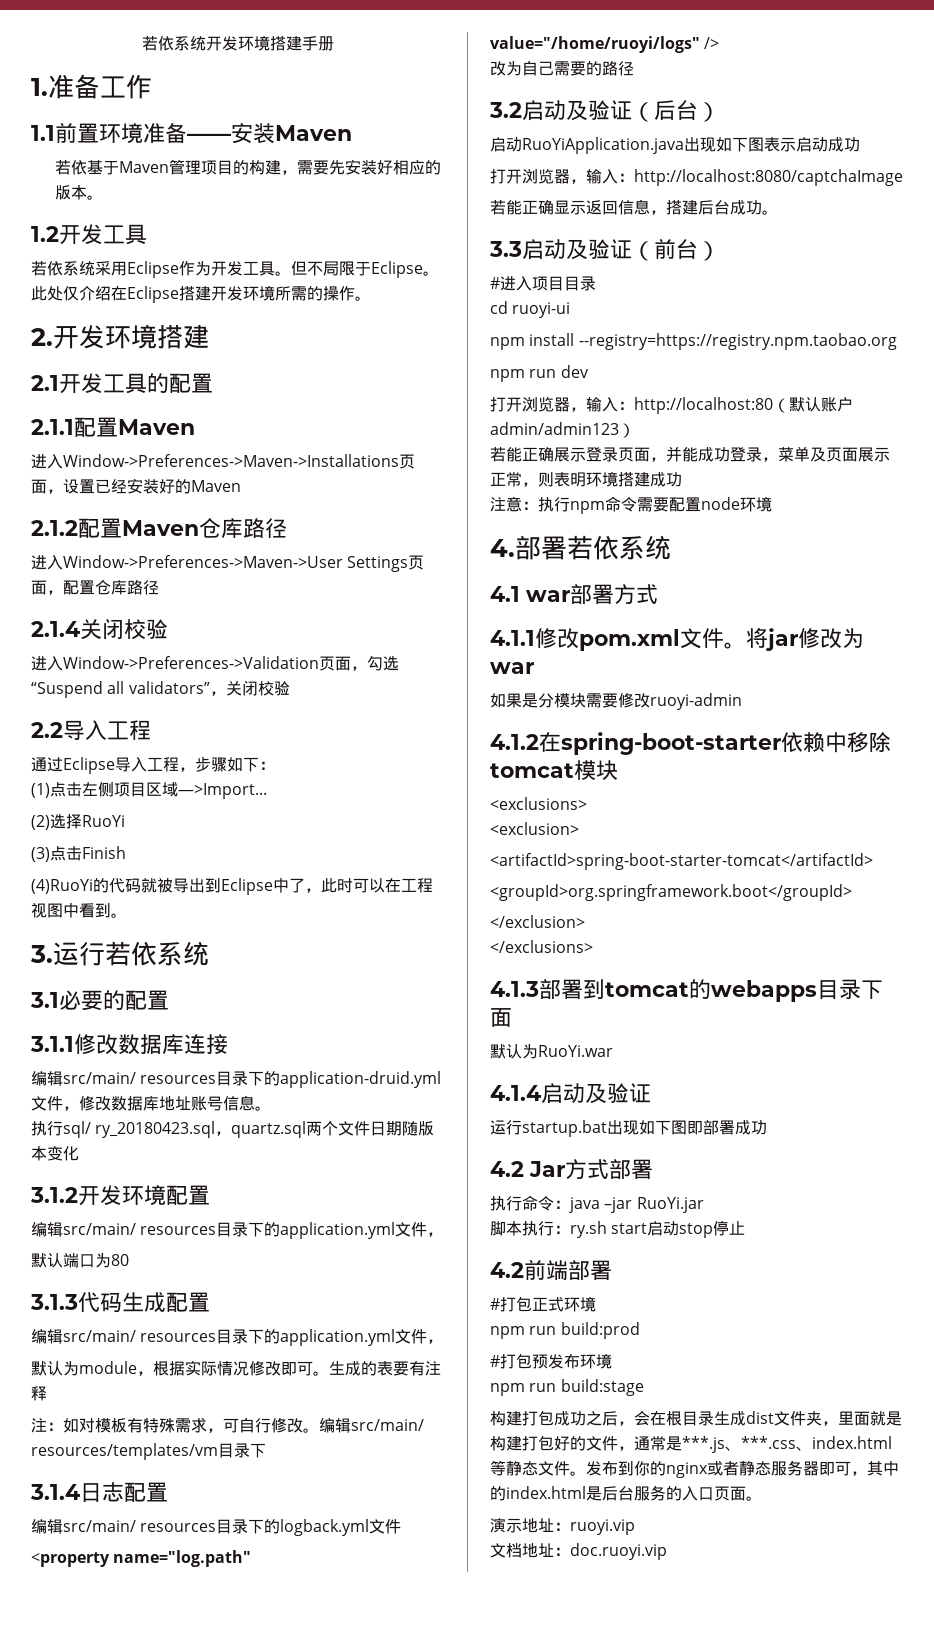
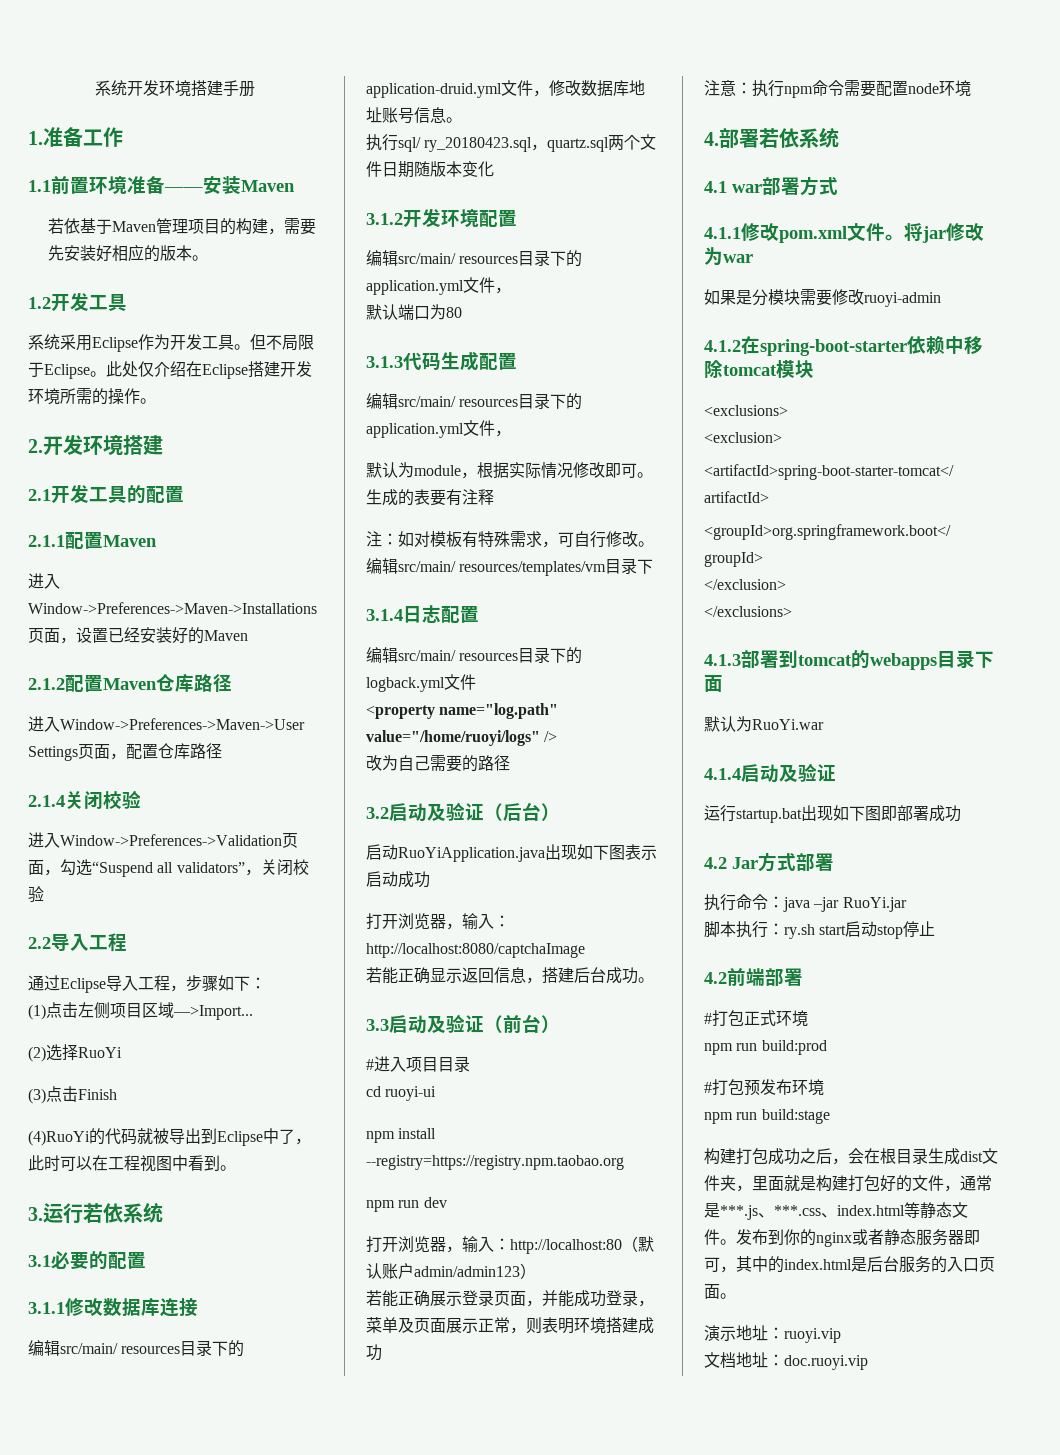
[141,36,174,51] 若依 -> (95, 88) none
[31,261,63,276] 若依 -> (127, 302) none

